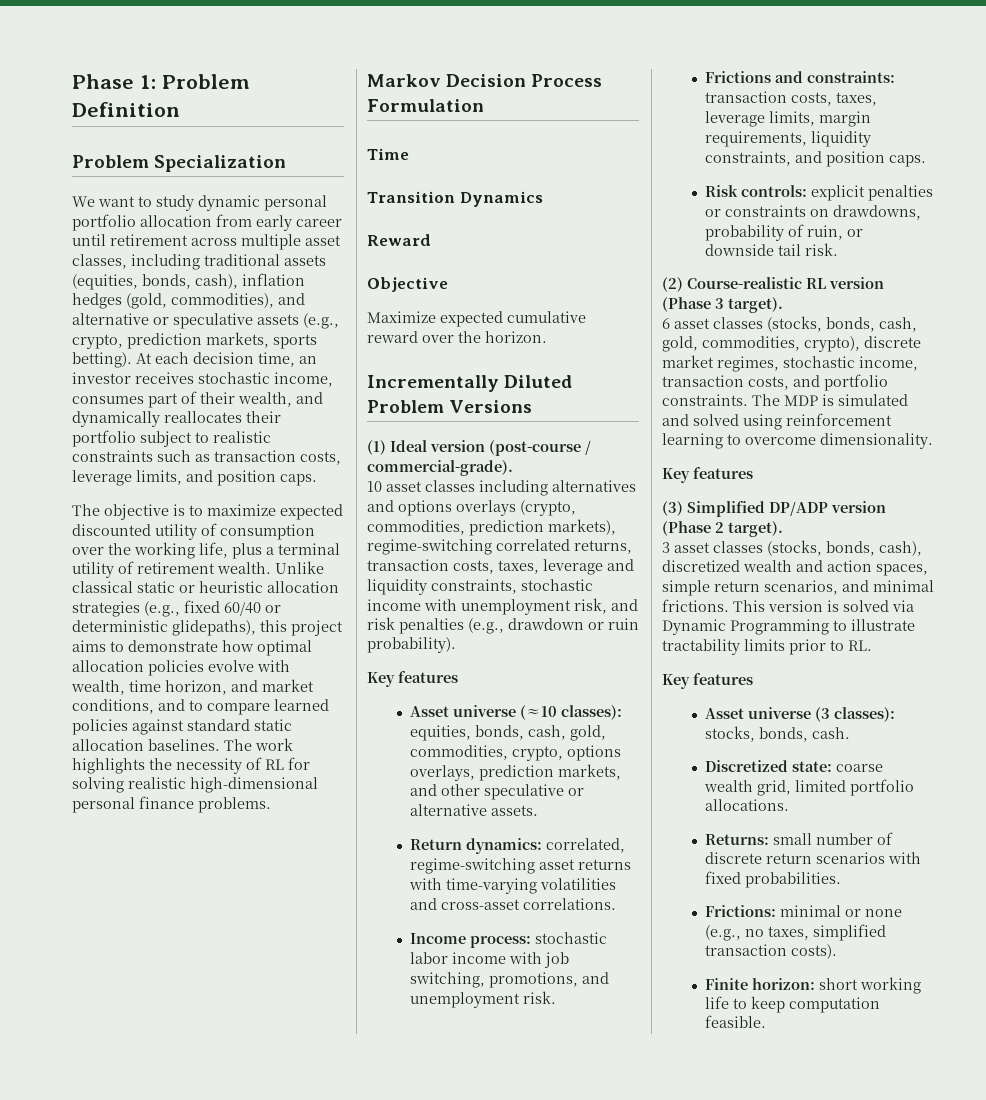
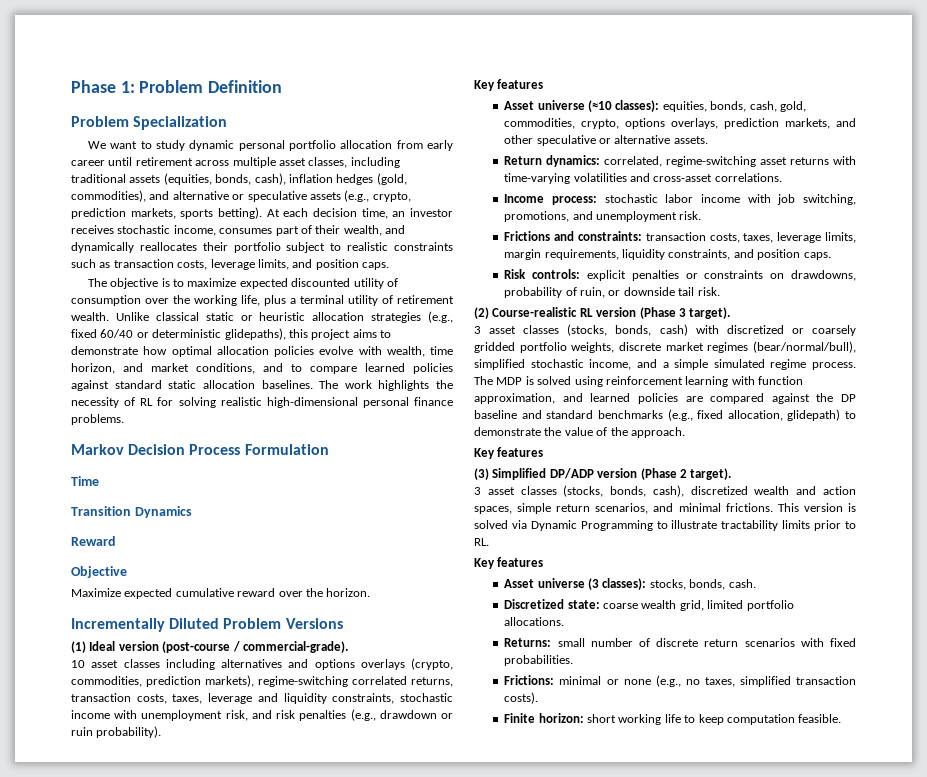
[662,316,917,332] [662,336,921,352] [662,355,918,372] [662,374,888,391] [662,394,748,406] 6 asset classes (stocks, bonds, cash, gold, commodities, crypto), discrete market regimes, stochastic income, transaction costs, and portfolio constraints. -> [474,324,856,336] [474,341,856,353] [474,359,856,370] 3 asset classes (stocks, bonds, cash) with discretized or coarsely gridded portfolio weights, discrete market regimes (bear/normal/bull), simplified stochastic income, and a simple simulated regime process.
[838,394,908,406] [662,414,689,426] simulated and -> (534, 380) none
[727,433,933,449] to overcome dimensionality. -> [731,376,803,385] [474,393,856,404] [474,409,856,421] [474,427,685,438] with function approximation, and learned policies are compared against the DP baseline and standard benchmarks (e.g., fixed allocation, glidepath) to demonstrate the value of the approach.

